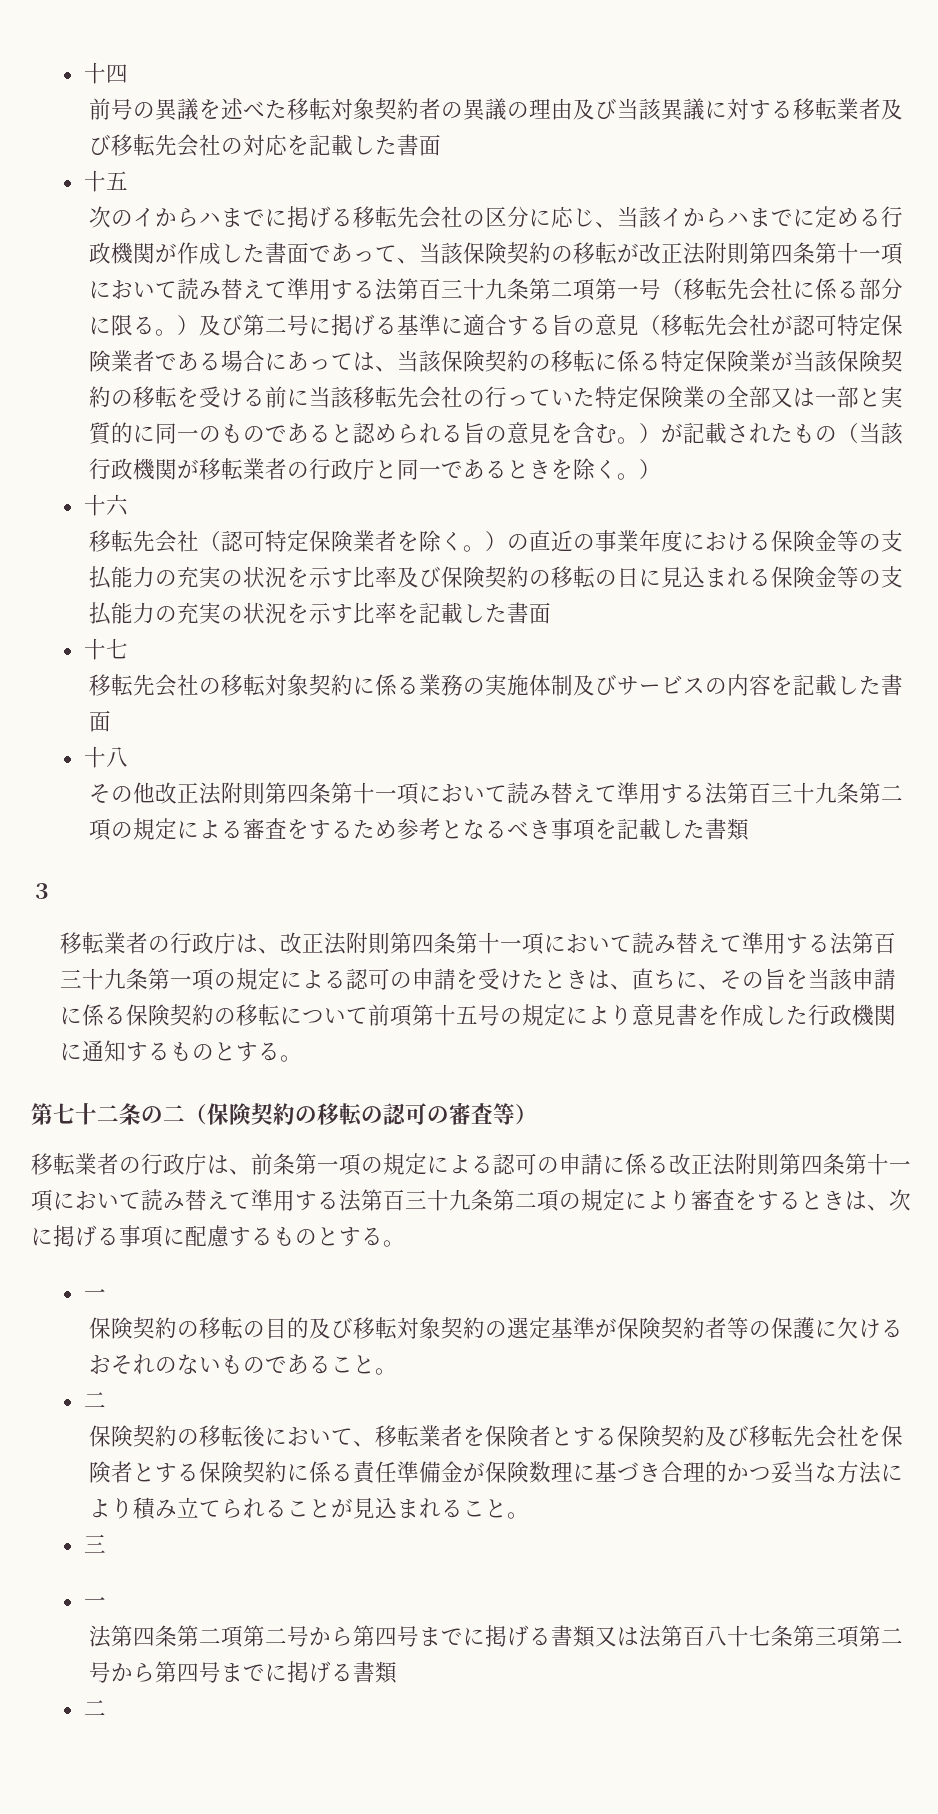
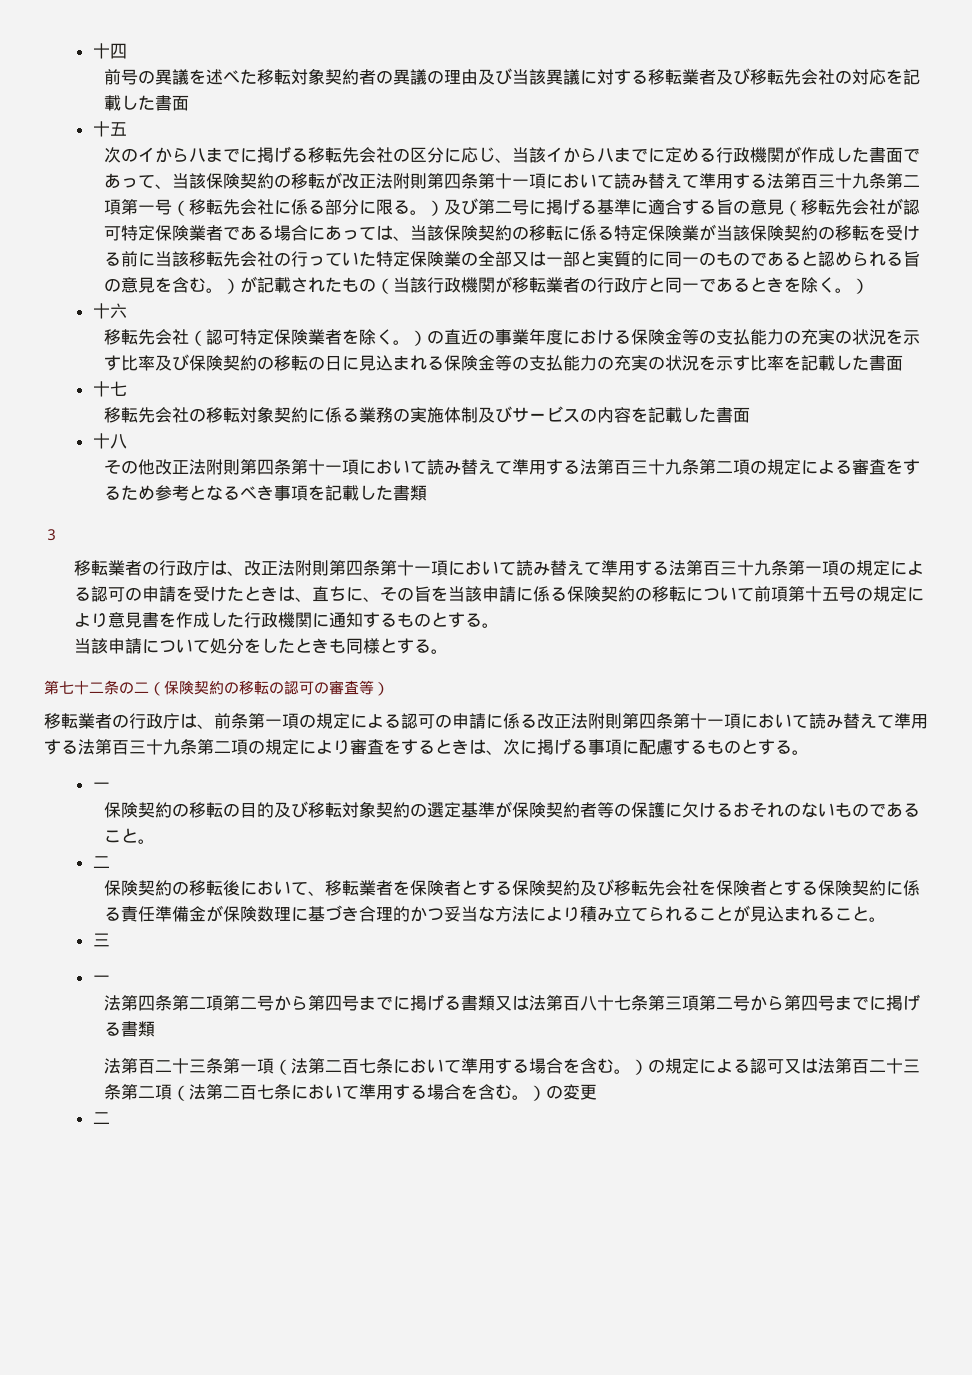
(302, 1058) none -> [73,638,448,654] // 当該申請について処分をしたときも同様とする。
(397, 1672) none -> [103,1058,920,1075] [103,1084,597,1101] // 法第百二十三条第一項（法第二百七条において準用する場合を含む。）の規定による認可又は法第百二十三条第二項（法第二百七条において準用する場合を含む。）の変更

